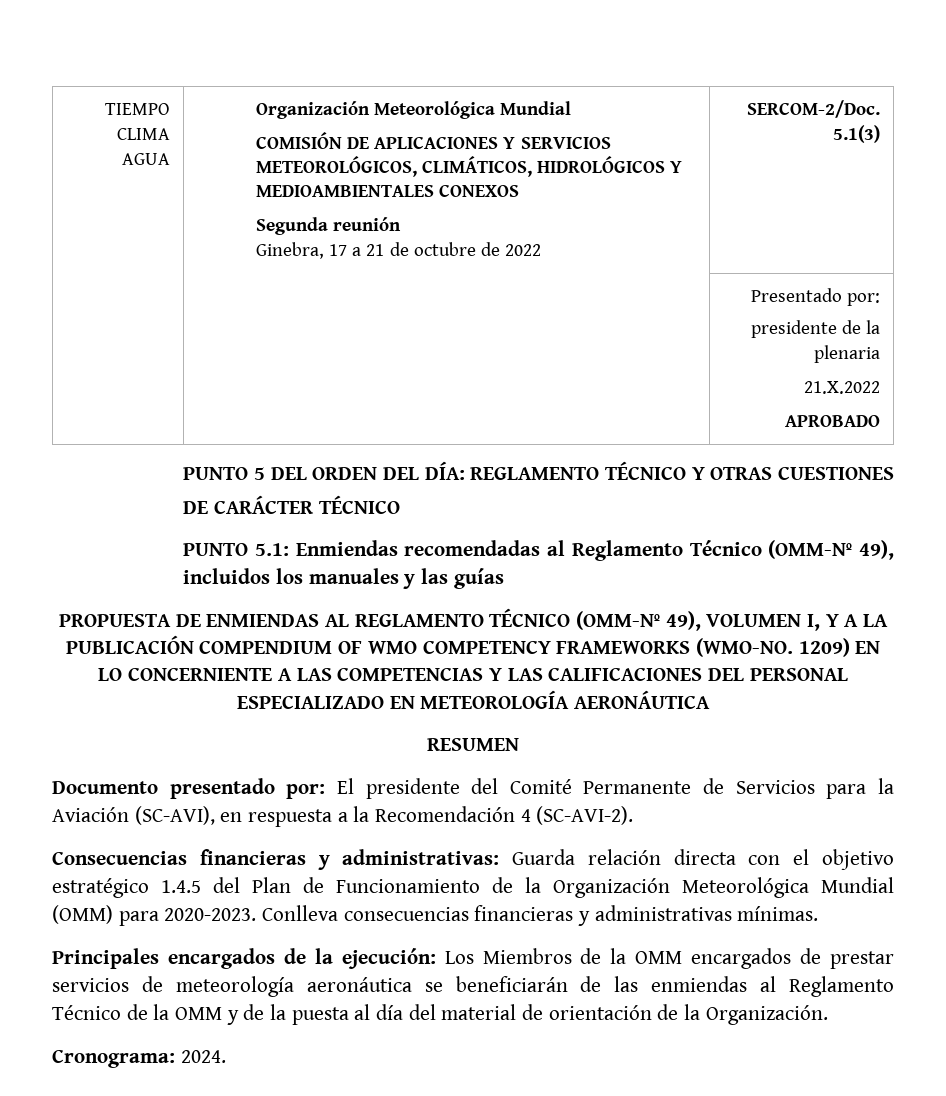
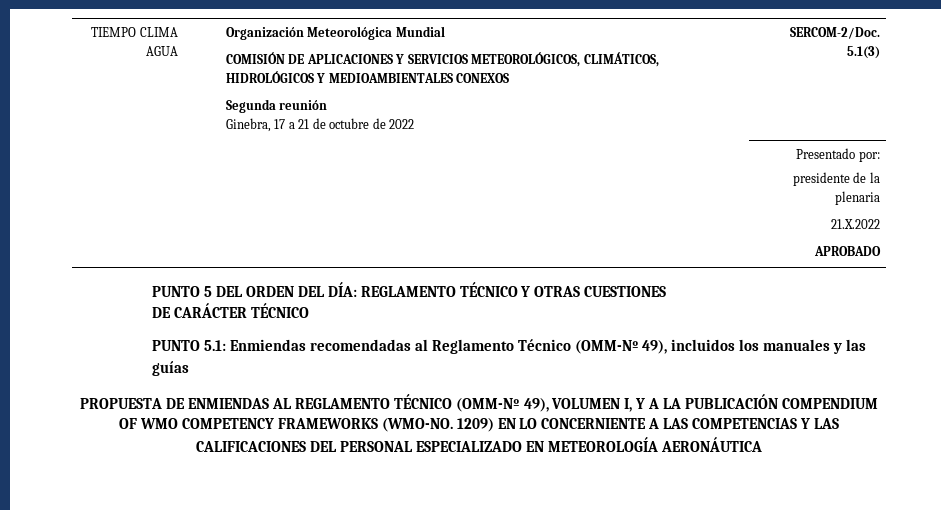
[427,738,519,751] [52,778,894,799] [52,806,634,827] [52,849,895,870] [52,877,894,898] [52,905,819,926] [52,948,894,969] [52,976,894,997] [52,1004,828,1025] [52,1050,226,1068] // RESUMEN // Documento presentado por: El presidente del Comité Permanente de Servicios para la Aviación (SC-AVI), en respuesta a la Recomendación 4 (SC-AVI-2). // Consecuencias financieras y administrativas: Guarda relación directa con el objetivo estratégico 1.4.5 del Plan de Funcionamiento de la Organización Meteorológica Mundial (OMM) para 2020-2023. Conlleva consecuencias financieras y administrativas mínimas. // Principales encargados de la ejecución: Los Miembros de la OMM encargados de prestar servicios de meteorología aeronáutica se beneficiarán de las enmiendas al Reglamento Técnico de la OMM y de la puesta al día del material de orientación de la Organización. // Cronograma: 2024. -> (762, 444) none

